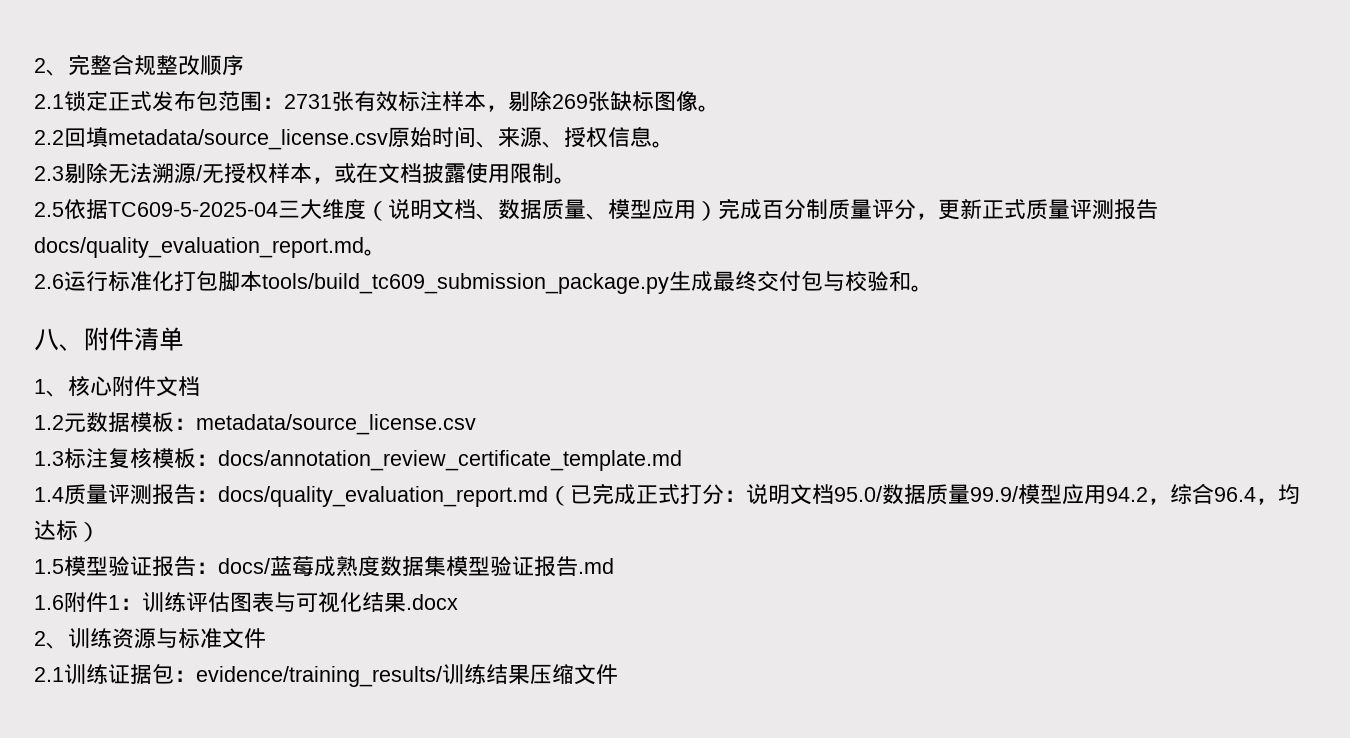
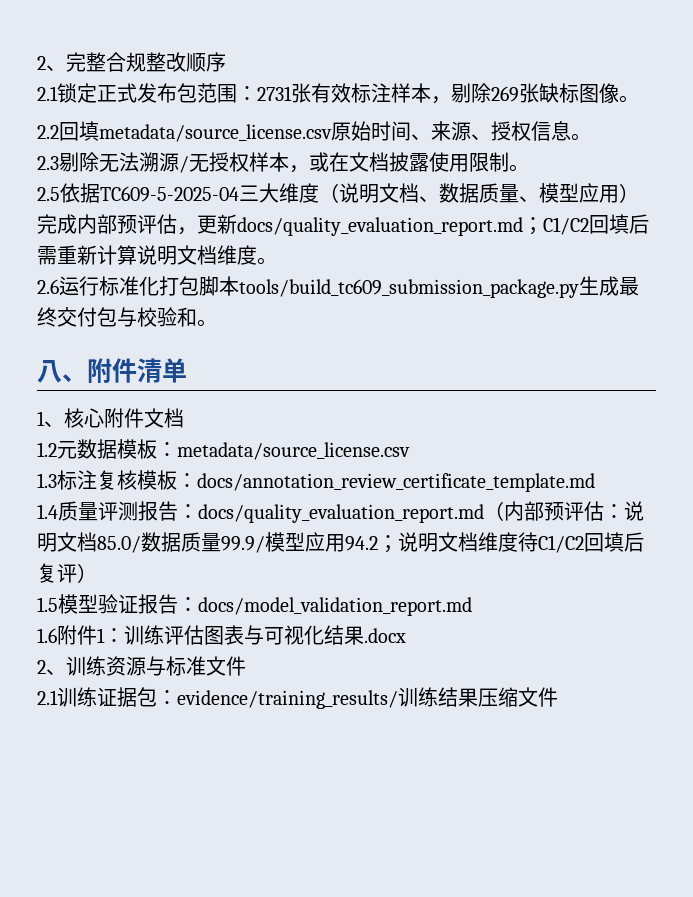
[762,199,1158,220] [34,237,364,258] 百分制质量评分，更新正式质量评测报告docs/quality_evaluation_report.md -> [77,214,649,236] [37,245,257,265] 内部预评估，更新docs/quality_evaluation_report.md；C1/C2回填后需重新计算说明文档维度
[570,483,724,504] 已完成正式打分 -> [504,501,604,521] 内部预评估
[834,486,882,502] 95.0/ -> [97,536,141,553] 85.0/
[1148,483,1300,505] [34,520,78,541] ，综合96.4，均达标 -> [378,532,644,553] [37,563,77,583] ；说明文档维度待C1/C2回填后复评
[218,556,614,577] docs/蓝莓成熟度数据集模型验证报告.md -> [198,597,472,616] docs/model_validation_report.md

